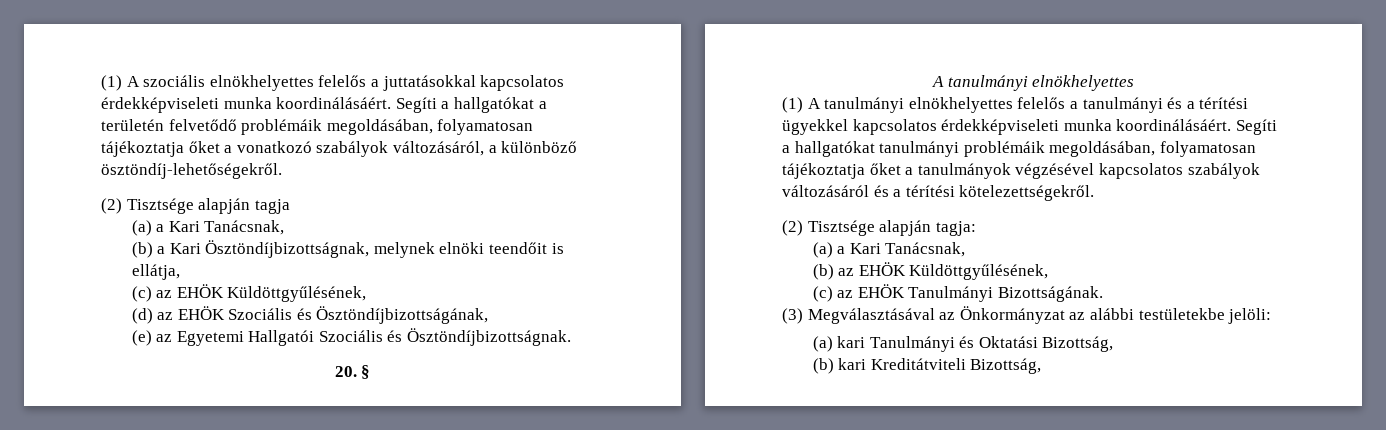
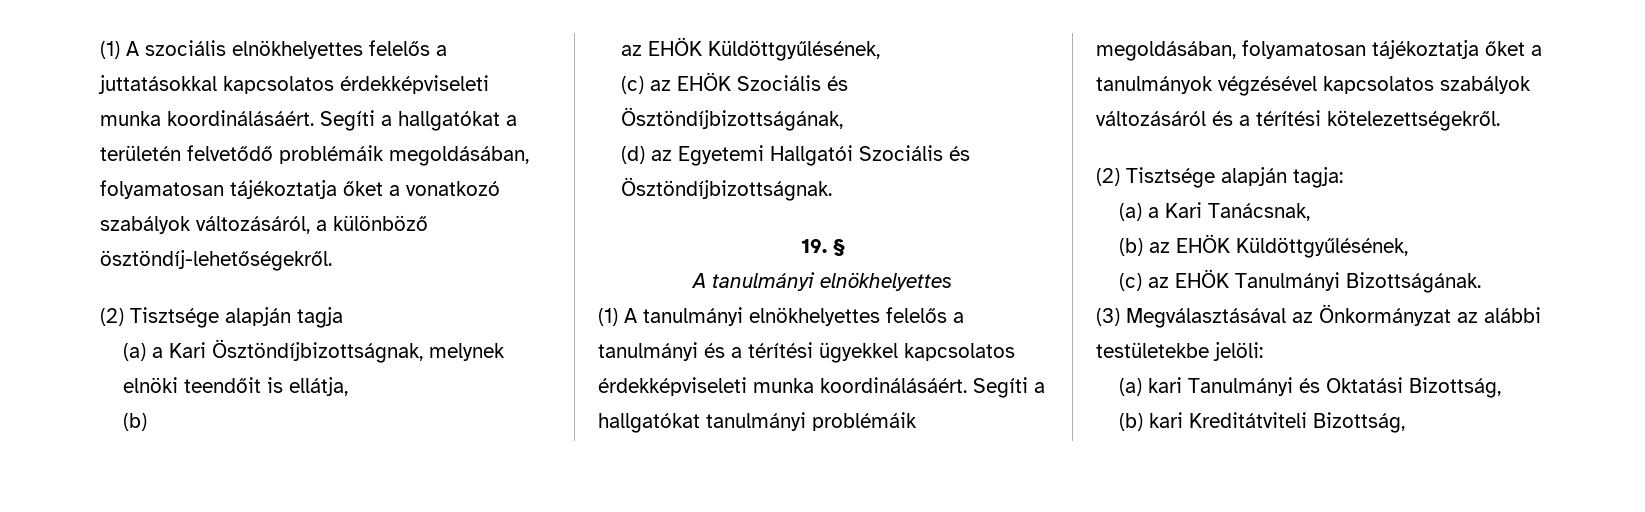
[204,220,285,235] [131,242,201,258] Tanácsnak, // (b) a Kari -> (207, 350) none
[131,284,367,302] [131,308,153,324] (c) az EHÖK Küldöttgyűlésének, // (d) -> [123,413,148,431] [621,37,881,61] [621,76,645,94] (b) // az EHÖK Küldöttgyűlésének, // (c)
[131,330,152,346] (e) -> [621,146,646,164] (d)
[334,366,357,377] 20. -> [800,239,827,253] 19.

